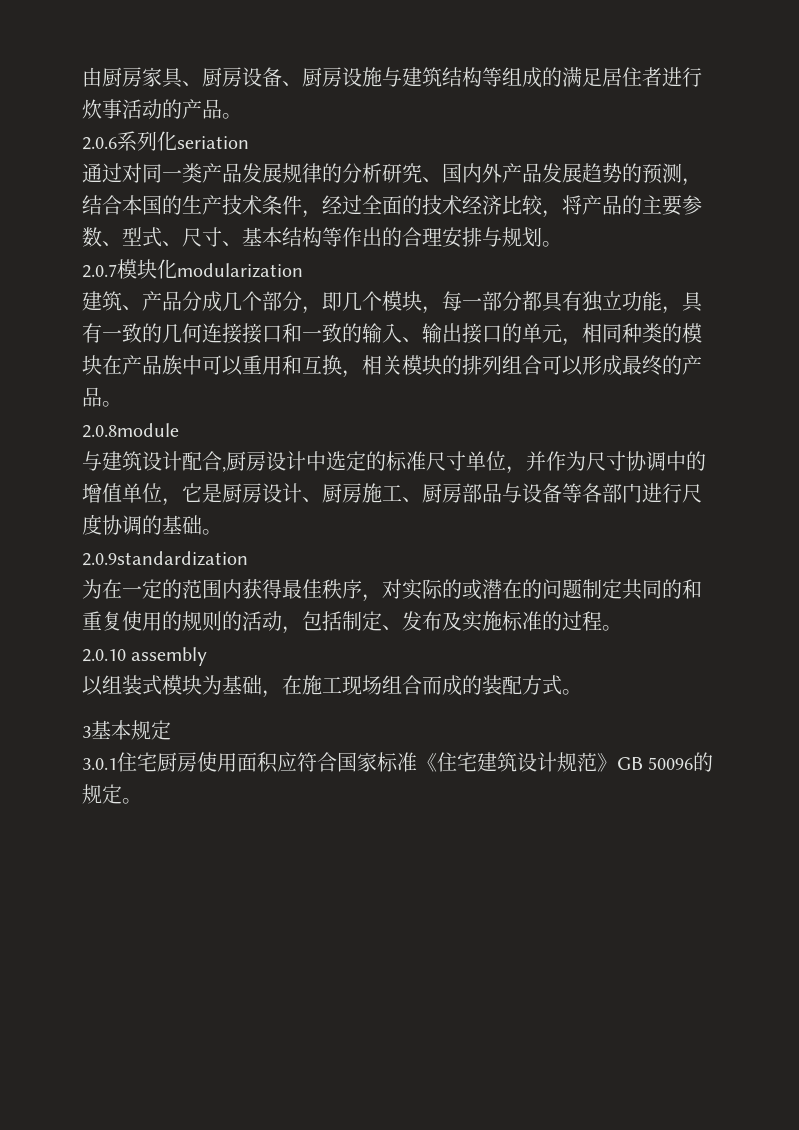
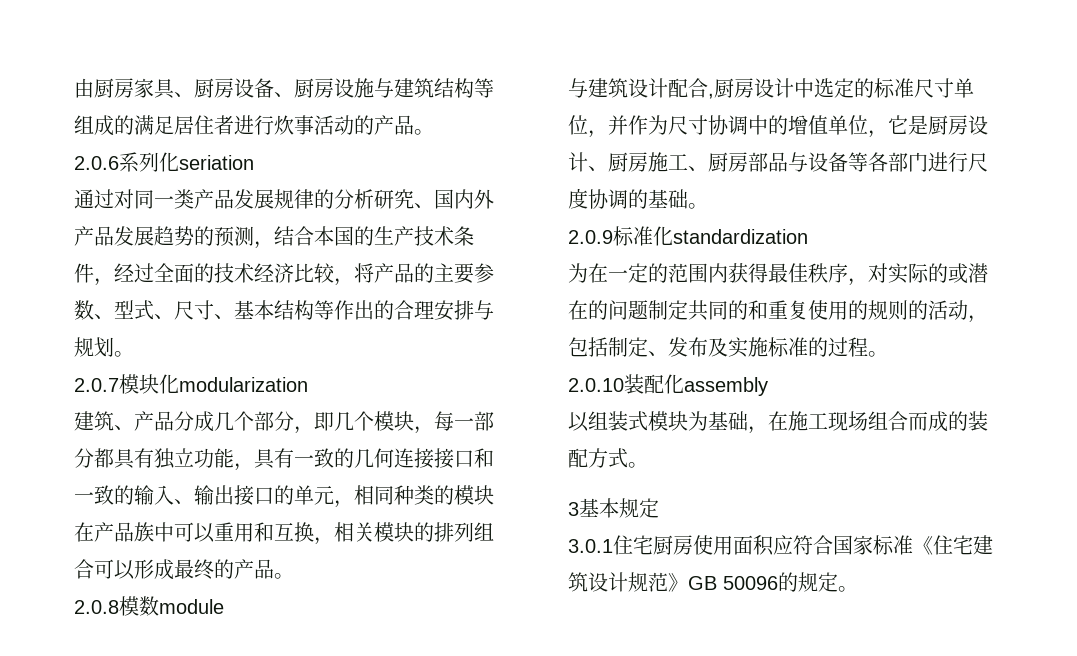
[82,423,179,438] 2.0.8module -> [74,596,224,616] 2.0.8模数module
[82,551,248,566] 2.0.9standardization -> [568,226,808,246] 2.0.9标准化standardization
(126, 655) none -> [624,374,684,394] 装配化

